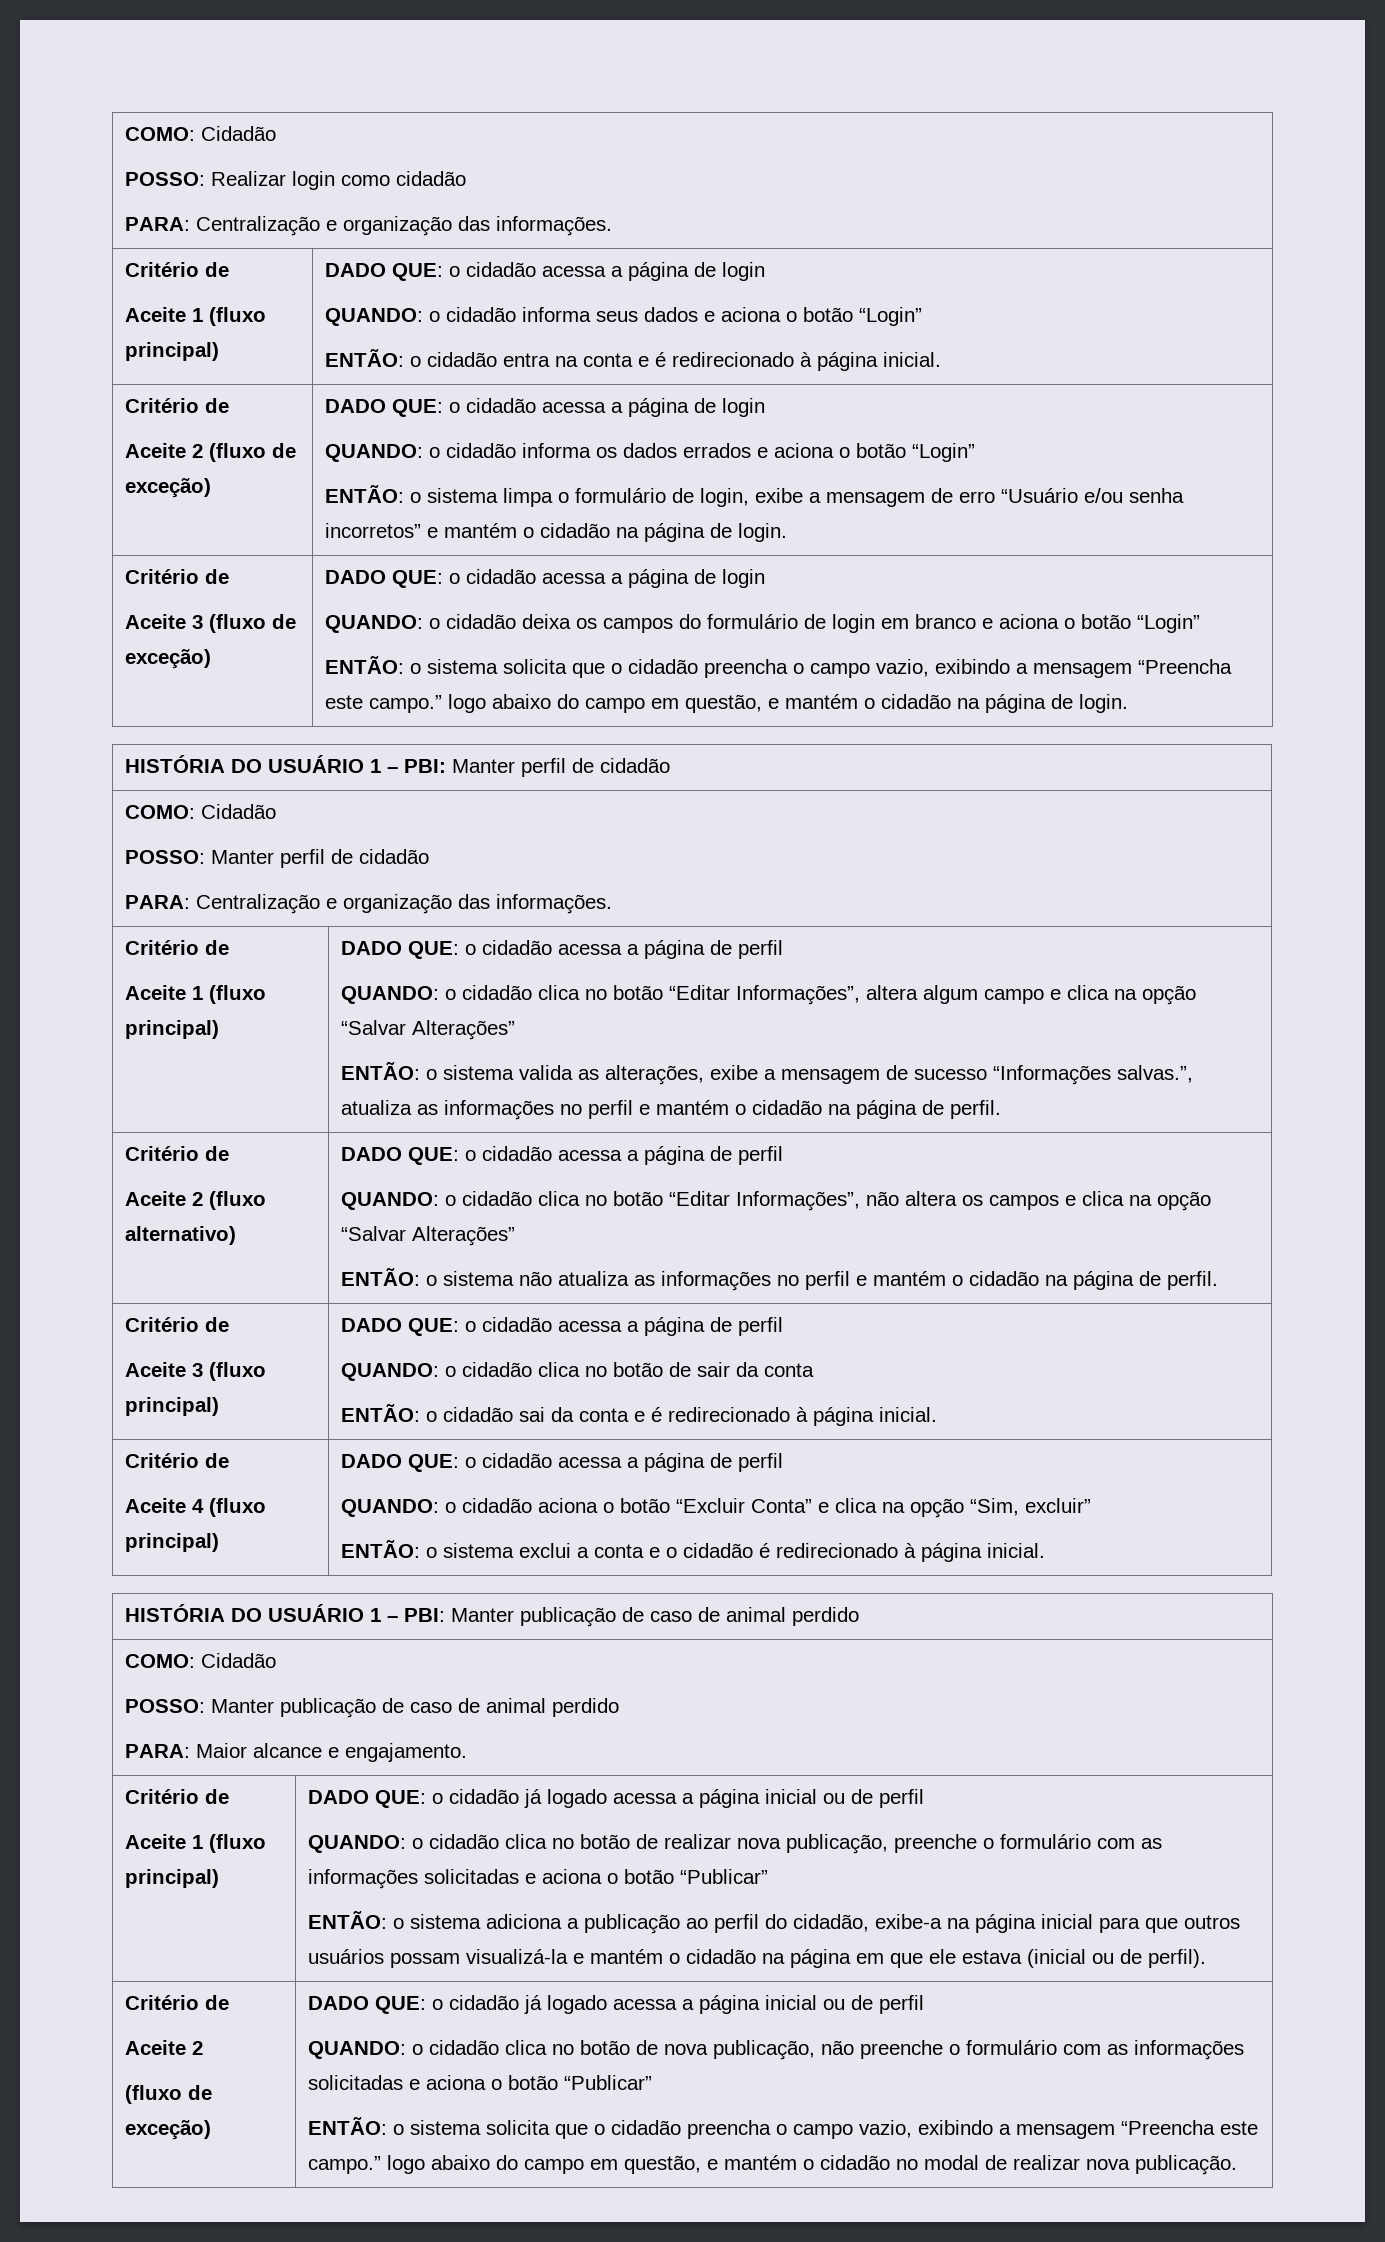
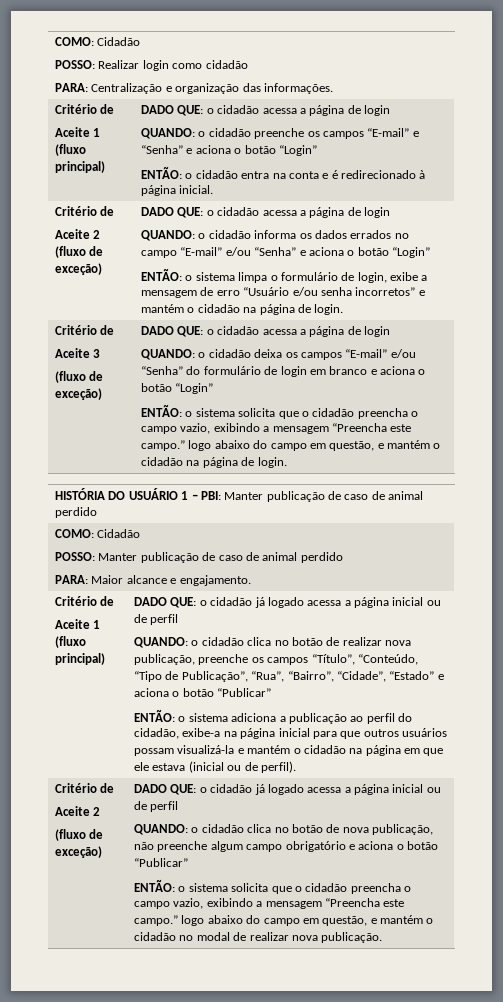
[521,307,698,322] informa seus dados -> [254,128,419,139] [141,145,184,154] preenche os campos “E-mail” e “Senha”
(751, 450) none -> [394,233,409,239] [141,247,297,258] no campo “E-mail” e/ou “Senha”
(203, 622) none -> (101, 353) //
(673, 625) none -> [345,349,416,358] [141,366,184,375] “E-mail” e/ou “Senha”
[124,755,670,777] [124,804,276,819] [124,849,429,868] [124,894,612,914] [124,940,229,955] [124,985,266,1004] [124,1020,219,1039] [340,940,783,959] [340,985,1196,1005] [340,1020,515,1040] [340,1062,1193,1085] [340,1100,1001,1120] [124,1146,229,1161] [124,1191,266,1210] [124,1226,236,1245] [340,1146,783,1165] [340,1191,1211,1211] [340,1226,515,1246] [340,1268,1218,1291] [124,1317,229,1332] [124,1362,266,1381] [124,1397,219,1416] [340,1317,783,1336] [340,1362,814,1381] [340,1404,937,1426] [124,1453,229,1468] [124,1498,266,1517] [124,1533,219,1552] [340,1453,783,1472] [340,1498,1091,1518] [340,1540,1045,1562] // HISTÓRIA DO USUÁRIO 1 – PBI: Manter perfil de cidadão // COMO: Cidadão // POSSO: Manter perfil de cidadão // PARA: Centralização e organização das informações. // Critério de // Aceite 1 (fluxo principal) | DADO QUE: o cidadão acessa a página de perfil // QUANDO: o cidadão clica no botão “Editar Informações”, altera algum campo e clica na opção “Salvar Alterações” // ENTÃO: o sistema valida as alterações, exibe a mensagem de sucesso “Informações salvas.”, atualiza as informações no perfil e mantém o cidadão na página de perfil. // Critério de // Aceite 2 (fluxo alternativo) | DADO QUE: o cidadão acessa a página de perfil // QUANDO: o cidadão clica no botão “Editar Informações”, não altera os campos e clica na opção “Salvar Alterações” // ENTÃO: o sistema não atualiza as informações no perfil e mantém o cidadão na página de perfil. // Critério de // Aceite 3 (fluxo principal) | DADO QUE: o cidadão acessa a página de perfil // QUANDO: o cidadão clica no botão de sair da conta // ENTÃO: o cidadão sai da conta e é redirecionado à página inicial. // Critério de // Aceite 4 (fluxo principal) | DADO QUE: o cidadão acessa a página de perfil // QUANDO: o cidadão aciona o botão “Excluir Conta” e clica na opção “Sim, excluir” // ENTÃO: o sistema exclui a conta e o cidadão é redirecionado à página inicial. -> (287, 462) none
[982,1834,1162,1849] [307,1869,519,1889] o formulário com as informações solicitadas -> [251,654,418,665] [134,671,435,682] os campos “Título”, “Conteúdo, “Tipo de Publicação”, “Rua”, “Bairro”, “Cidade”, “Estado”
[948,2040,1244,2060] [307,2075,403,2090] o formulário com as informações solicitadas -> [210,841,346,852] algum campo obrigatório

